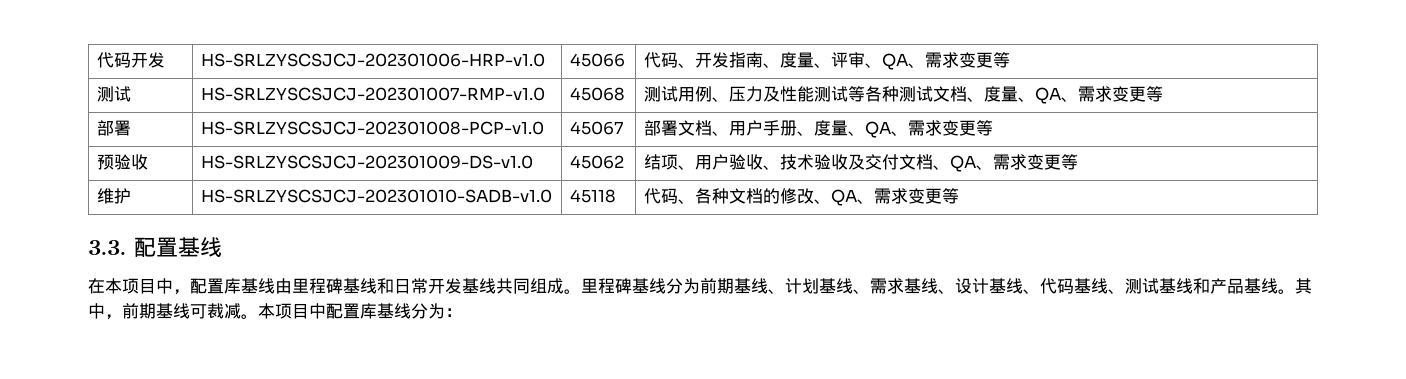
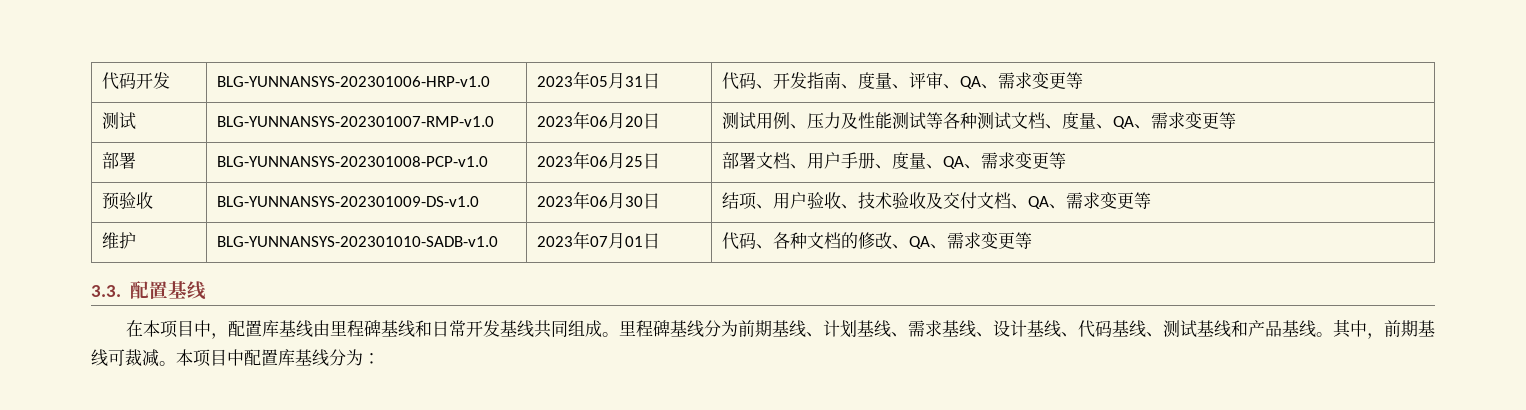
[200,53,545,67] [569,53,625,67] HS-SRLZYSCSJCJ-202301006-HRP-v1.0 | 45066 -> [217,76,491,87] [537,71,661,89] BLG-YUNNANSYS-202301006-HRP-v1.0 | 2023年05月31日
[200,87,545,101] [569,87,625,101] HS-SRLZYSCSJCJ-202301007-RMP-v1.0 | 45068 -> [217,116,495,127] [537,111,661,129] BLG-YUNNANSYS-202301007-RMP-v1.0 | 2023年06月20日
[200,121,544,135] [569,121,623,135] HS-SRLZYSCSJCJ-202301008-PCP-v1.0 | 45067 -> [217,156,489,167] [537,151,661,169] BLG-YUNNANSYS-202301008-PCP-v1.0 | 2023年06月25日
[200,155,533,169] [569,155,624,169] HS-SRLZYSCSJCJ-202301009-DS-v1.0 | 45062 -> [217,196,480,207] [537,191,661,209] BLG-YUNNANSYS-202301009-DS-v1.0 | 2023年06月30日
[200,189,552,203] [569,189,616,203] HS-SRLZYSCSJCJ-202301010-SADB-v1.0 | 45118 -> [217,236,499,247] [537,231,661,249] BLG-YUNNANSYS-202301010-SADB-v1.0 | 2023年07月01日

